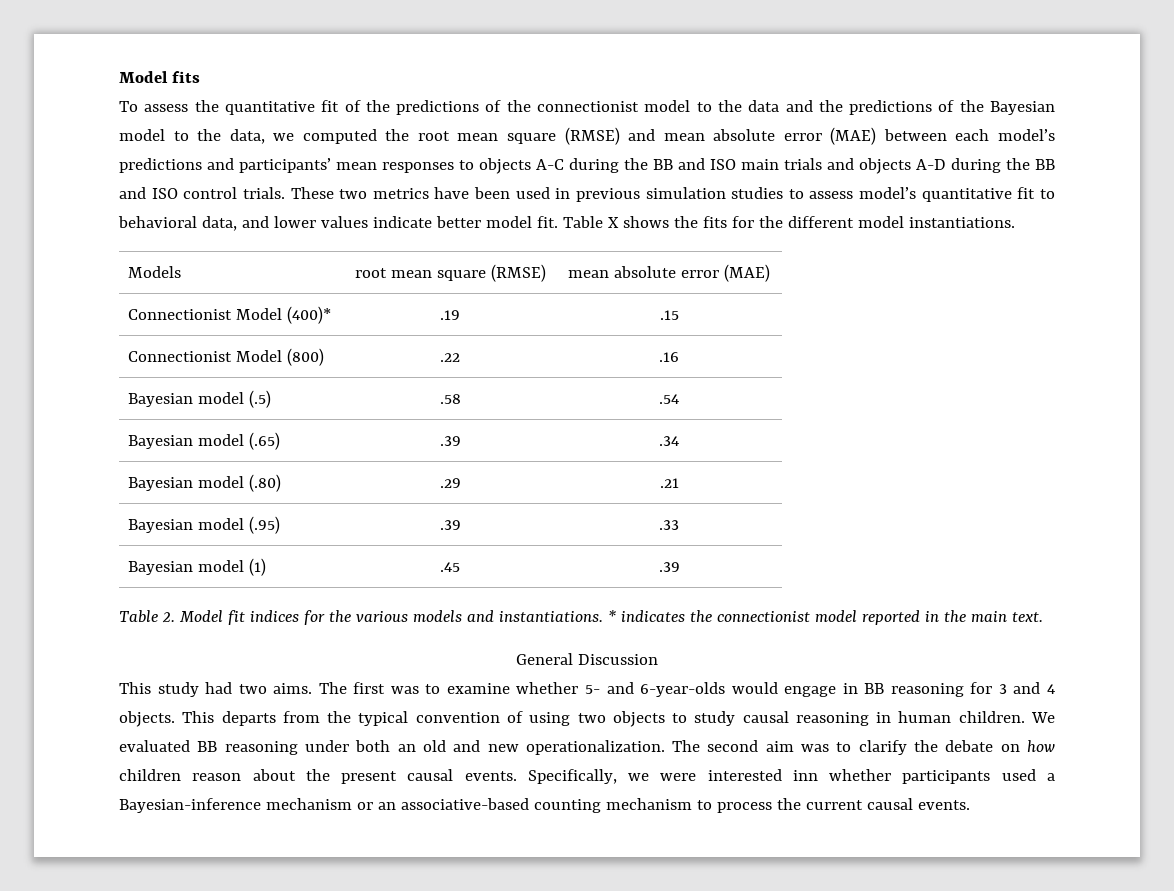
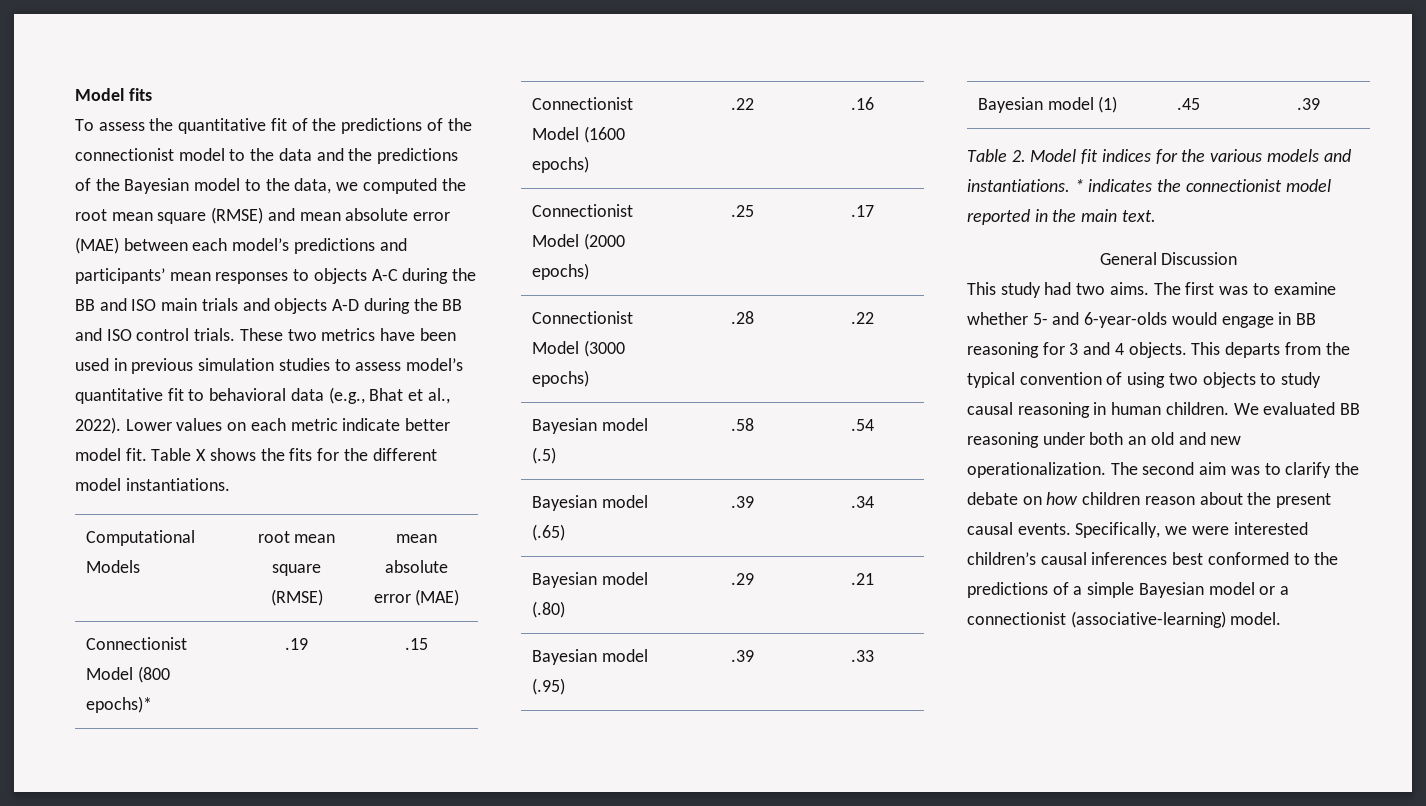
[201,216,368,231] data, and lower values -> [290,387,450,404] [75,417,338,434] data (e.g., Bhat et al., 2022). Lower values on each metric
(1015, 222) none -> [86,530,196,546] Computational
[286,306,331,324] (400)* -> [137,666,170,683] [86,696,153,713] (800 epochs)*
[286,348,324,366] (800) -> [583,126,625,143] [532,156,590,173] (1600 epochs)
(679, 357) none -> [532,204,634,217] [532,233,625,250] [532,263,590,280] [731,205,754,217] [851,205,874,217] [532,311,634,324] [532,340,625,357] [532,370,590,387] [731,311,754,324] [851,312,874,324] // Connectionist Model (2000 epochs) | .25 | .17 // Connectionist Model (3000 epochs) | .28 | .22
[792,769,1055,784] [119,798,970,813] inn whether participants used a Bayesian-inference mechanism or an associative-based counting mechanism to process the current causal events. -> [967,552,1339,565] [967,582,1290,598] [967,611,1282,628] children’s causal inferences best conformed to the predictions of a simple Bayesian model or a connectionist (associative-learning) model.

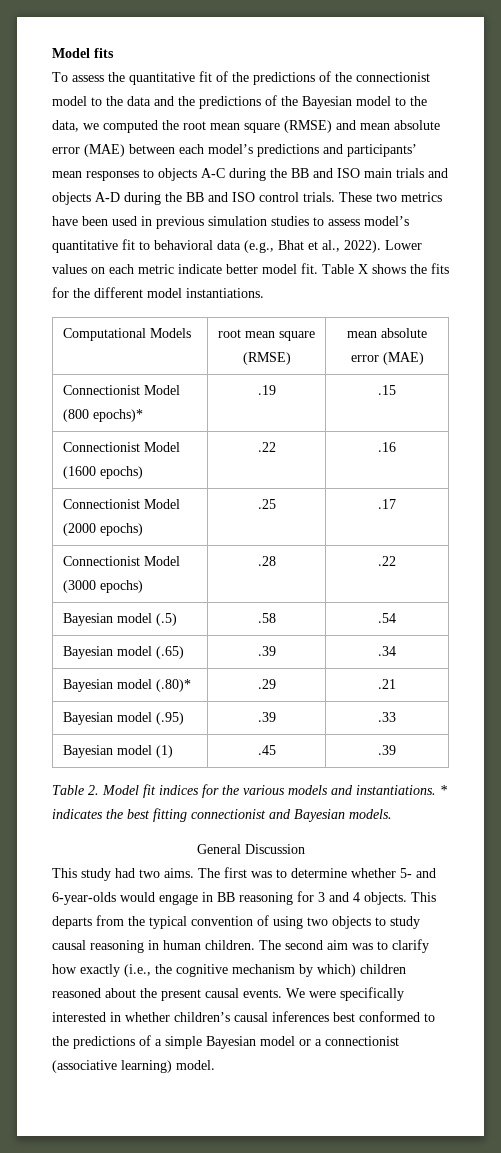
[532,601,566,618] (.80) -> [155,679,191,692] (.80)*
[1185,179,1331,192] [967,209,1156,225] connectionist model reported in the main text. -> [127,808,392,822] best fitting connectionist and Bayesian models.
[1273,282,1336,295] examine -> [291,868,347,878] determine
[1233,402,1361,415] [967,432,1242,448] [967,462,1106,478] We evaluated BB reasoning under both an old and new operationalization. -> (255, 945) none
[1335,462,1360,475] [967,492,1195,505] the debate on how children reason -> [52,964,406,977] [52,988,101,998] how exactly (i.e., the cognitive mechanism by which) children reasoned
[1075,522,1308,538] Specifically, we were interested -> [286,987,404,1001] [52,1012,170,1022] We were specifically interested in whether
[1070,611,1226,628] (associative-learning) -> [52,1060,172,1073] (associative learning)

